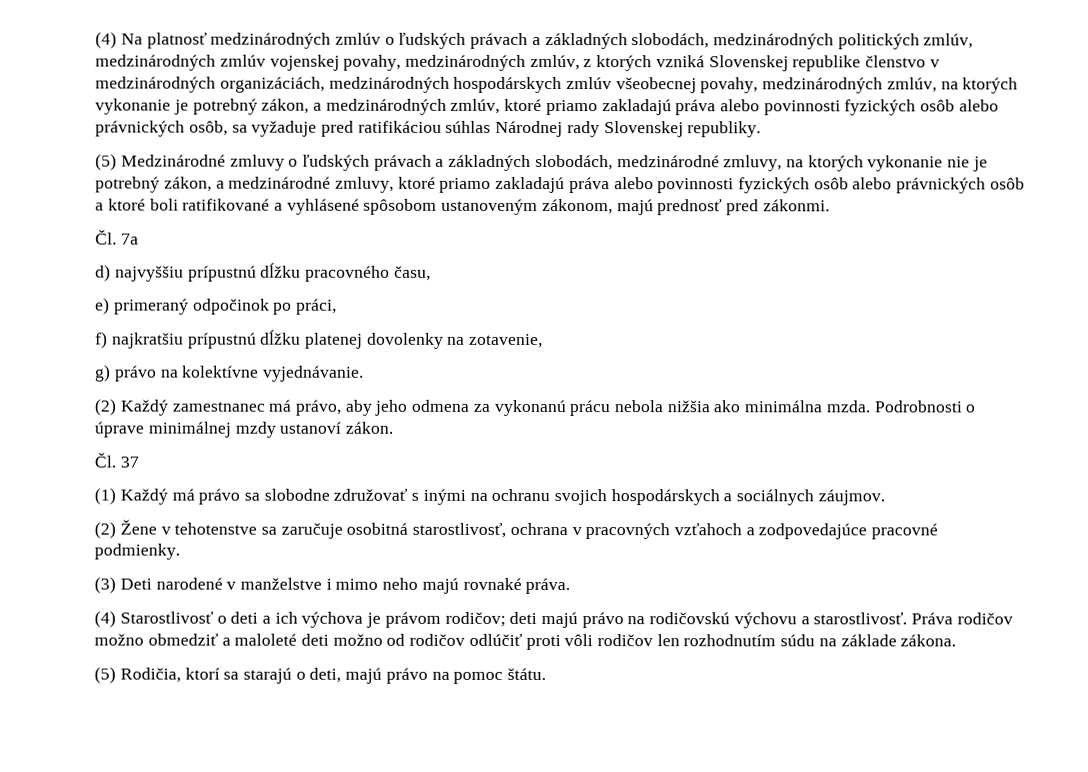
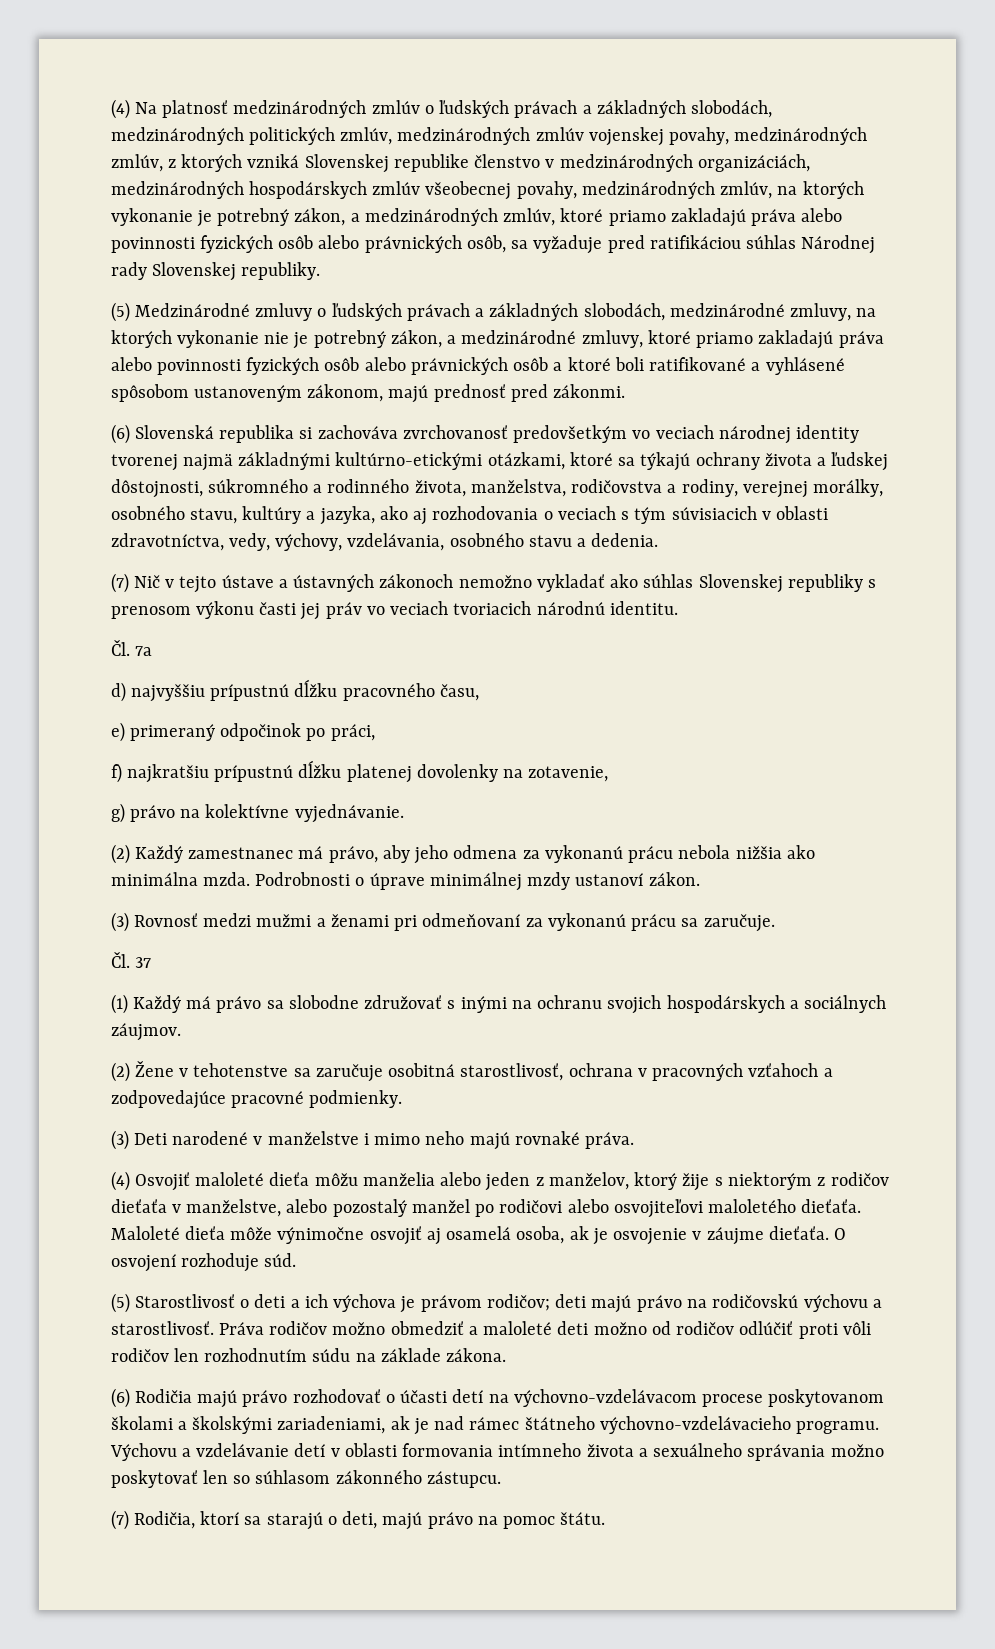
(830, 205) none -> [110,424,860,444] [110,452,889,471] [110,479,884,498] [110,506,829,525] [110,533,659,551] [110,573,877,593] [110,601,678,620] // (6) Slovenská republika si zachováva zvrchovanosť predovšetkým vo veciach národnej identity tvorenej najmä základnými kultúrno-etickými otázkami, ktoré sa týkajú ochrany života a ľudskej dôstojnosti, súkromného a rodinného života, manželstva, rodičovstva a rodiny, verejnej morálky, osobného stavu, kultúry a jazyka, ako aj rozhodovania o veciach s tým súvisiacich v oblasti zdravotníctva, vedy, výchovy, vzdelávania, osobného stavu a dedenia. // (7) Nič v tejto ústave a ústavných zákonoch nemožno vykladať ako súhlas Slovenskej republiky s prenosom výkonu časti jej práv vo veciach tvoriacich národnú identitu.
(393, 427) none -> [110,912,775,932] // (3) Rovnosť medzi mužmi a ženami pri odmeňovaní za vykonanú prácu sa zaručuje.
(117, 619) none -> [134,1172,889,1191] [110,1199,862,1218] [110,1226,847,1245] [110,1253,297,1272] [110,1293,130,1313] Osvojiť maloleté dieťa môžu manželia alebo jeden z manželov, ktorý žije s niektorým z rodičov dieťaťa v manželstve, alebo pozostalý manžel po rodičovi alebo osvojiteľovi maloletého dieťaťa. Maloleté dieťa môže výnimočne osvojiť aj osamelá osoba, ak je osvojenie v záujme dieťaťa. O osvojení rozhoduje súd. // (5)
[94,666,117,684] (5) -> [110,1388,885,1408] [110,1416,880,1435] [109,1443,884,1461] [110,1470,501,1488] [110,1510,129,1530] (6) Rodičia majú právo rozhodovať o účasti detí na výchovno-vzdelávacom procese poskytovanom školami a školskými zariadeniami, ak je nad rámec štátneho výchovno-vzdelávacieho programu. Výchovu a vzdelávanie detí v oblasti formovania intímneho života a sexuálneho správania možno poskytovať len so súhlasom zákonného zástupcu. // (7)

